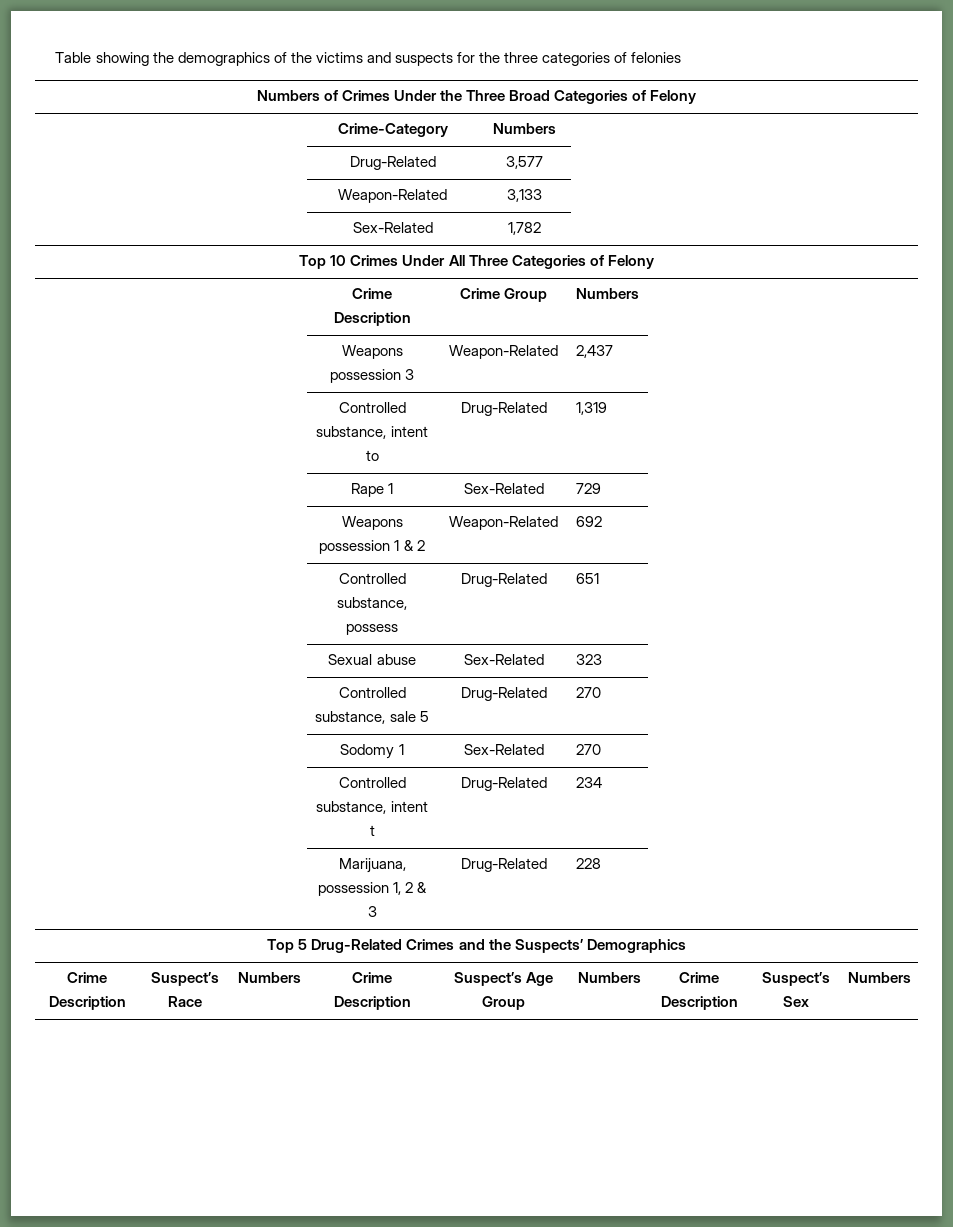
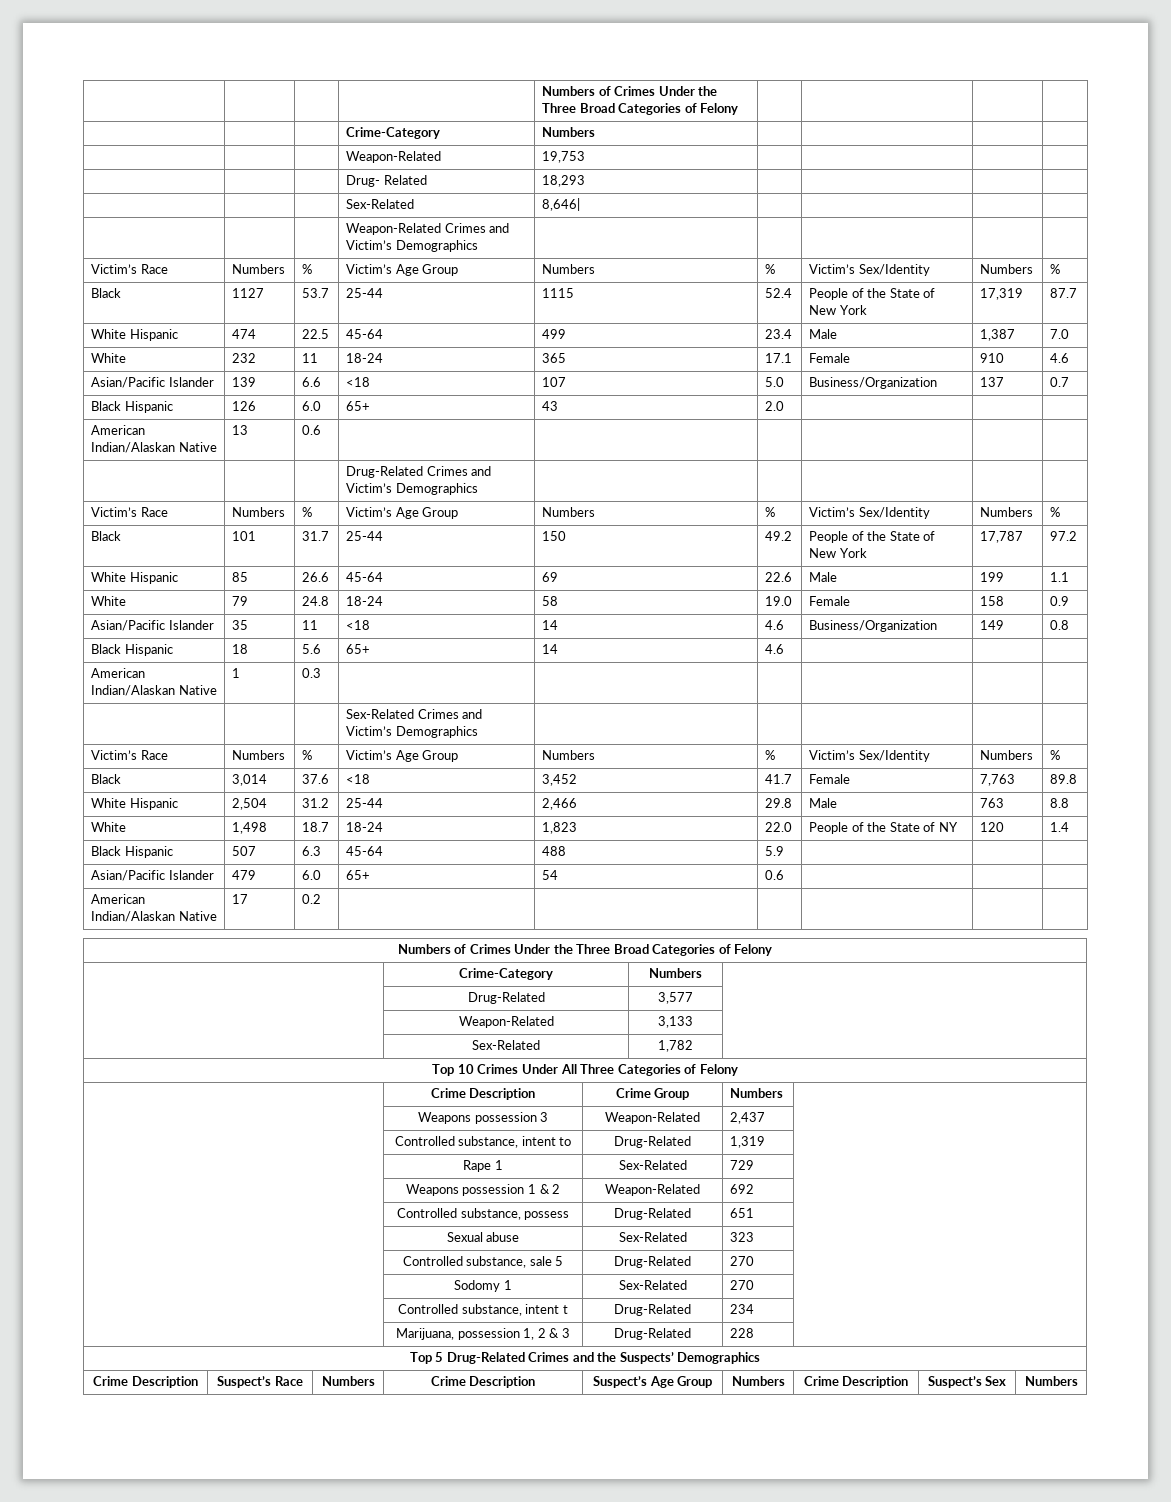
[55,52,682,66] Table showing the demographics of the victims and suspects for the three categories of felonies -> [542,86,718,96] [542,103,739,115] [346,127,441,139] [542,127,596,137] [346,151,442,163] [542,151,586,163] [346,175,427,187] [542,175,586,187] [346,199,415,209] [542,198,581,211] [346,223,510,235] [346,240,478,252] [91,264,168,274] [232,264,286,274] [302,264,313,274] [346,264,459,276] [542,264,596,274] [765,264,776,274] [809,264,930,276] [980,264,1034,274] [1050,264,1061,274] [91,288,122,298] [232,288,265,298] [302,288,330,298] [346,288,384,298] [542,288,575,298] [765,288,793,298] [809,288,936,300] [809,305,867,315] [980,288,1024,300] [1050,288,1078,298] [91,329,178,341] [232,329,257,339] [302,329,330,339] [346,329,384,339] [542,329,567,339] [765,329,793,339] [809,329,838,339] [980,329,1016,341] [1050,329,1070,339] [91,353,127,363] [232,353,257,363] [302,353,319,363] [346,353,384,363] [542,353,567,363] [765,353,793,363] [809,353,851,363] [980,353,1005,363] [1050,353,1070,363] [91,377,214,388] [232,377,257,387] [302,377,322,387] [346,377,371,387] [542,377,567,387] [765,377,785,387] [809,377,938,389] [980,377,1005,387] [1050,377,1070,387] [91,401,173,413] [232,401,257,411] [302,401,322,411] [346,401,371,411] [542,401,559,411] [765,401,785,411] [91,425,146,435] [91,442,217,453] [232,425,249,435] [302,425,322,435] [346,466,492,478] [346,483,478,495] [91,507,168,517] [232,507,286,517] [302,507,313,517] [346,507,459,519] [542,507,596,517] [765,507,776,517] [809,507,930,519] [980,507,1034,517] [1050,507,1061,517] [91,531,122,541] [232,531,257,541] [302,531,330,541] [346,531,384,541] [542,531,567,541] [765,531,793,541] [809,531,936,543] [809,548,867,558] [980,531,1024,543] [1050,531,1078,541] [91,572,178,584] [232,572,249,582] [302,572,330,582] [346,572,384,582] [542,572,559,582] [765,572,793,582] [809,572,838,582] [980,572,1005,582] [1050,572,1070,582] [91,596,127,606] [232,596,249,606] [302,596,330,606] [346,596,384,606] [542,596,559,606] [765,596,793,606] [809,596,851,606] [980,596,1005,606] [1050,596,1070,606] [91,620,214,631] [232,620,249,630] [302,620,319,630] [346,620,371,630] [542,620,559,630] [765,620,785,630] [809,620,938,632] [980,620,1005,630] [1050,620,1070,630] [91,644,173,656] [232,644,249,654] [302,644,322,654] [346,644,371,654] [542,644,559,654] [765,644,785,654] [91,668,146,678] [91,685,217,696] [232,668,241,678] [302,668,322,678] [346,709,483,719] [346,726,478,738] [91,750,168,760] [232,750,286,760] [302,750,313,760] [346,750,459,762] [542,750,596,760] [765,750,776,760] [809,750,930,762] [980,750,1034,760] [1050,750,1061,760] [91,774,122,784] [232,774,268,786] [302,774,330,784] [346,774,371,784] [542,774,578,786] [765,774,793,784] [809,774,851,784] [980,774,1016,786] [1050,774,1078,784] [91,798,178,810] [232,798,268,810] [302,798,330,808] [346,798,384,808] [542,798,578,810] [765,798,793,808] [809,798,838,808] [980,798,1005,808] [1050,798,1070,808] [91,822,127,832] [232,822,268,834] [302,822,330,832] [346,822,384,832] [542,822,578,834] [765,822,793,832] [809,822,958,834] [980,822,1005,832] [1050,822,1070,832] [91,846,173,858] [232,846,257,856] [302,846,322,856] [346,846,384,856] [542,846,567,856] [765,846,785,856] [91,870,214,881] [232,870,257,880] [302,870,322,880] [346,870,371,880] [542,870,559,880] [765,870,785,880] [91,894,146,904] [91,911,217,922] [232,894,249,904] [302,894,322,904] | | | | Numbers of Crimes Under the Three Broad Categories of Felony | | | | // | | | Crime-Category | Numbers | | | | // | | | Weapon-Related | 19,753 | | | | // | | | Drug- Related | 18,293 | | | | // | | | Sex-Related | 8,646| | | | | // | | | Weapon-Related Crimes and Victim’s Demographics | | | | | // Victim’s Race | Numbers | % | Victim’s Age Group | Numbers | % | Victim’s Sex/Identity | Numbers | % // Black | 1127 | 53.7 | 25-44 | 1115 | 52.4 | People of the State of New York | 17,319 | 87.7 // White Hispanic | 474 | 22.5 | 45-64 | 499 | 23.4 | Male | 1,387 | 7.0 // White | 232 | 11 | 18-24 | 365 | 17.1 | Female | 910 | 4.6 // Asian/Pacific Islander | 139 | 6.6 | <18 | 107 | 5.0 | Business/Organization | 137 | 0.7 // Black Hispanic | 126 | 6.0 | 65+ | 43 | 2.0 | | | // American Indian/Alaskan Native | 13 | 0.6 | | | | | | // | | | Drug-Related Crimes and Victim’s Demographics | | | | | // Victim’s Race | Numbers | % | Victim’s Age Group | Numbers | % | Victim’s Sex/Identity | Numbers | % // Black | 101 | 31.7 | 25-44 | 150 | 49.2 | People of the State of New York | 17,787 | 97.2 // White Hispanic | 85 | 26.6 | 45-64 | 69 | 22.6 | Male | 199 | 1.1 // White | 79 | 24.8 | 18-24 | 58 | 19.0 | Female | 158 | 0.9 // Asian/Pacific Islander | 35 | 11 | <18 | 14 | 4.6 | Business/Organization | 149 | 0.8 // Black Hispanic | 18 | 5.6 | 65+ | 14 | 4.6 | | | // American Indian/Alaskan Native | 1 | 0.3 | | | | | | // | | | Sex-Related Crimes and Victim’s Demographics | | | | | // Victim’s Race | Numbers | % | Victim’s Age Group | Numbers | % | Victim’s Sex/Identity | Numbers | % // Black | 3,014 | 37.6 | <18 | 3,452 | 41.7 | Female | 7,763 | 89.8 // White Hispanic | 2,504 | 31.2 | 25-44 | 2,466 | 29.8 | Male | 763 | 8.8 // White | 1,498 | 18.7 | 18-24 | 1,823 | 22.0 | People of the State of NY | 120 | 1.4 // Black Hispanic | 507 | 6.3 | 45-64 | 488 | 5.9 | | | // Asian/Pacific Islander | 479 | 6.0 | 65+ | 54 | 0.6 | | | // American Indian/Alaskan Native | 17 | 0.2 | | | | | |

